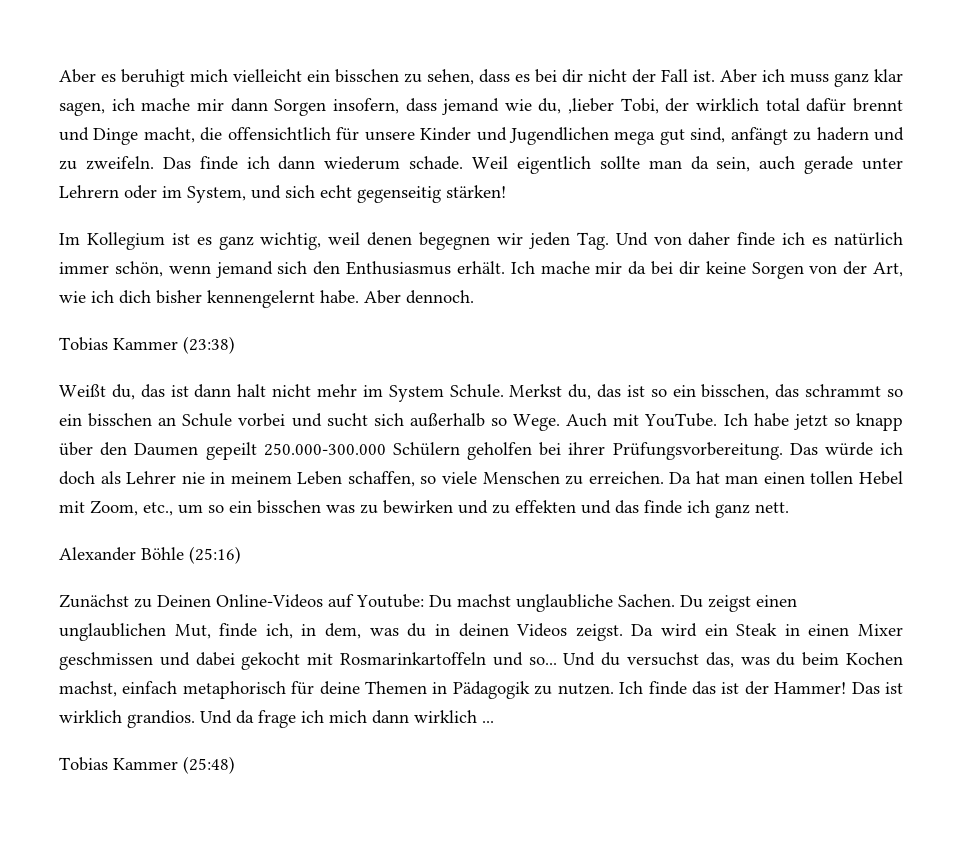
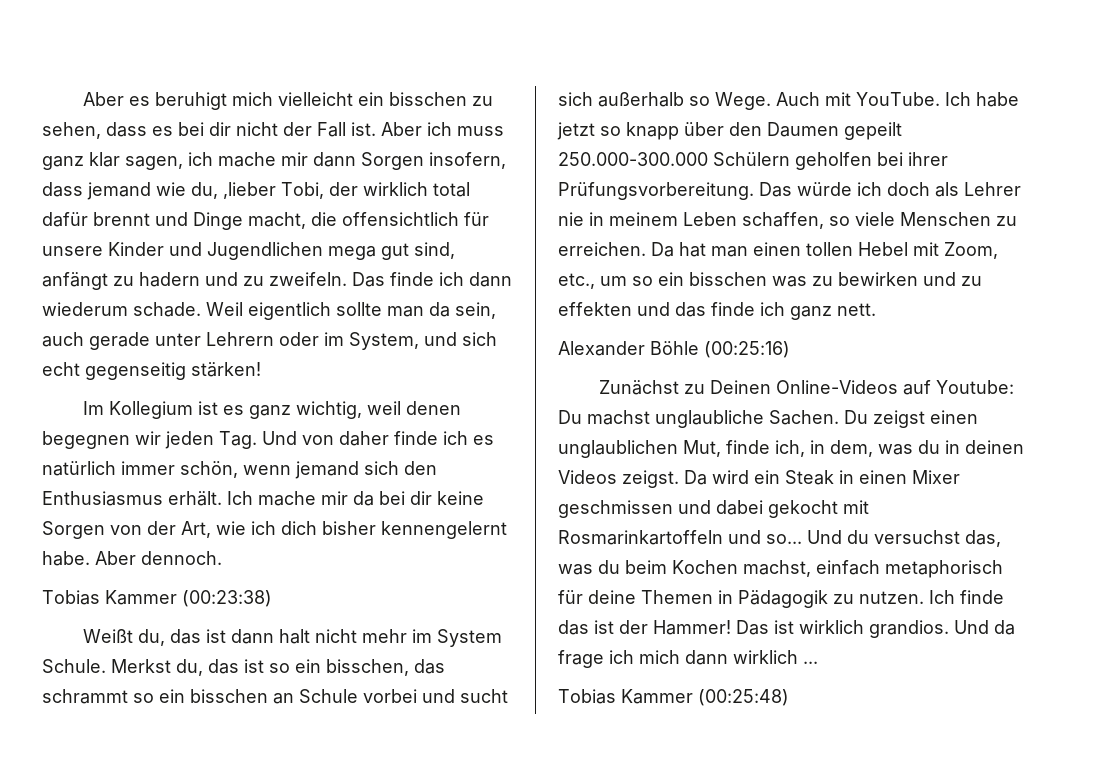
[183,336,235,354] (23:38) -> [182,590,272,607] (00:23:38)
[189,546,241,564] (25:16) -> [704,341,790,358] (00:25:16)
[183,756,235,774] (25:48) -> [698,689,789,706] (00:25:48)

